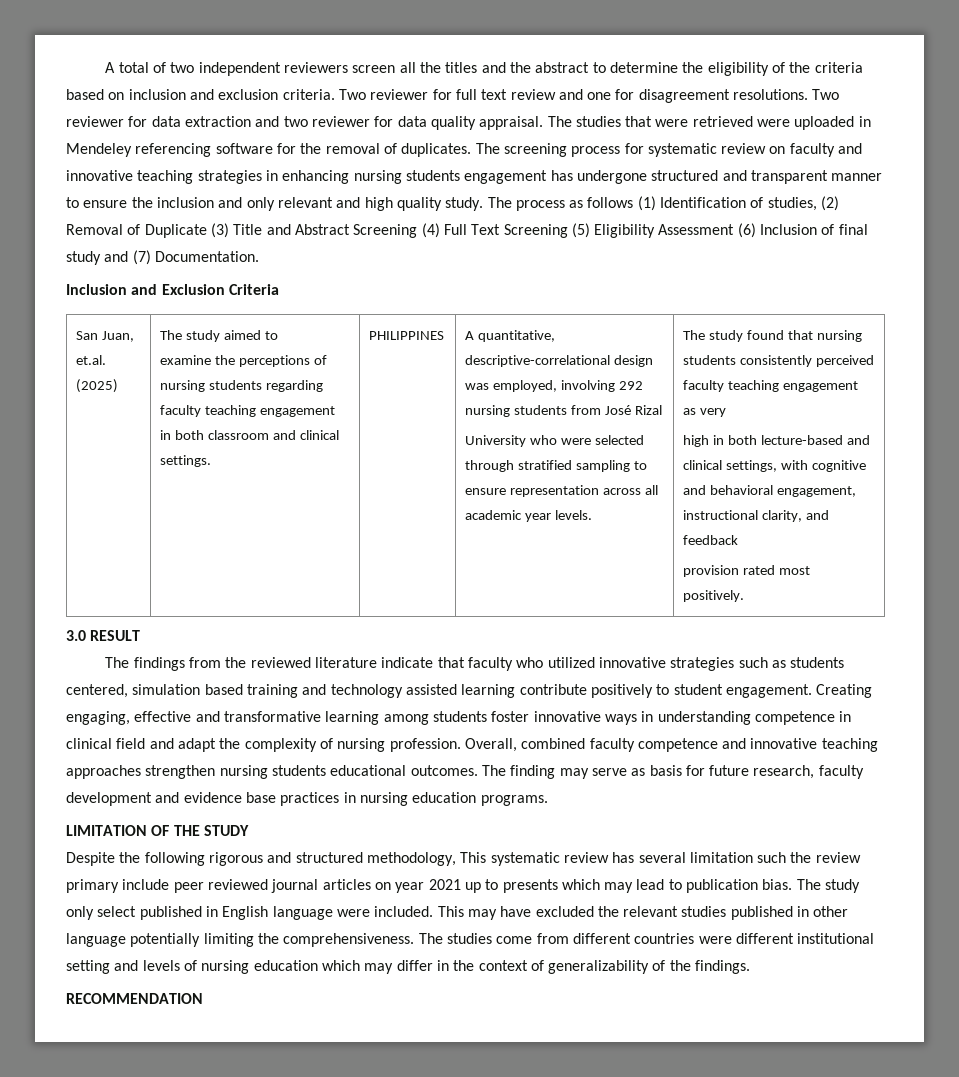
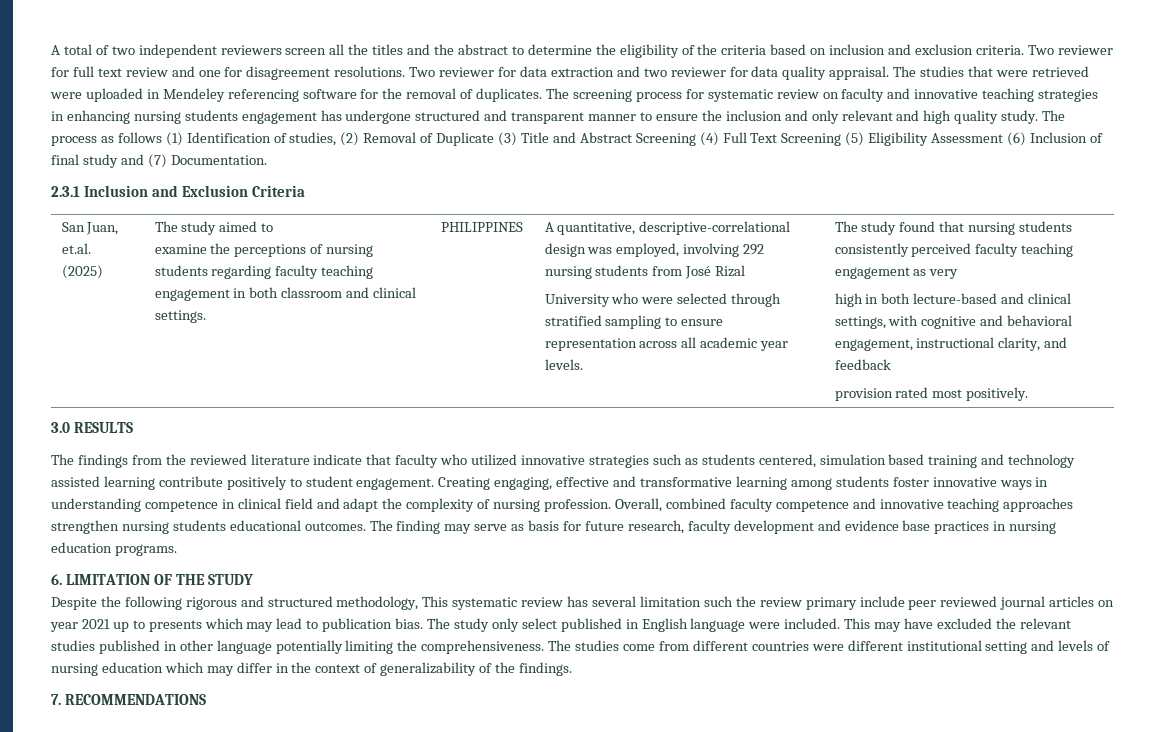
(259, 256) none -> [51,186,80,197] 2.3.1
[90,630,141,641] RESULT -> [73,422,133,433] RESULTS
(548, 800) none -> [51,574,62,585] 6.
[66,993,203,1004] RECOMMENDATION -> [51,694,206,705] 7. RECOMMENDATIONS

